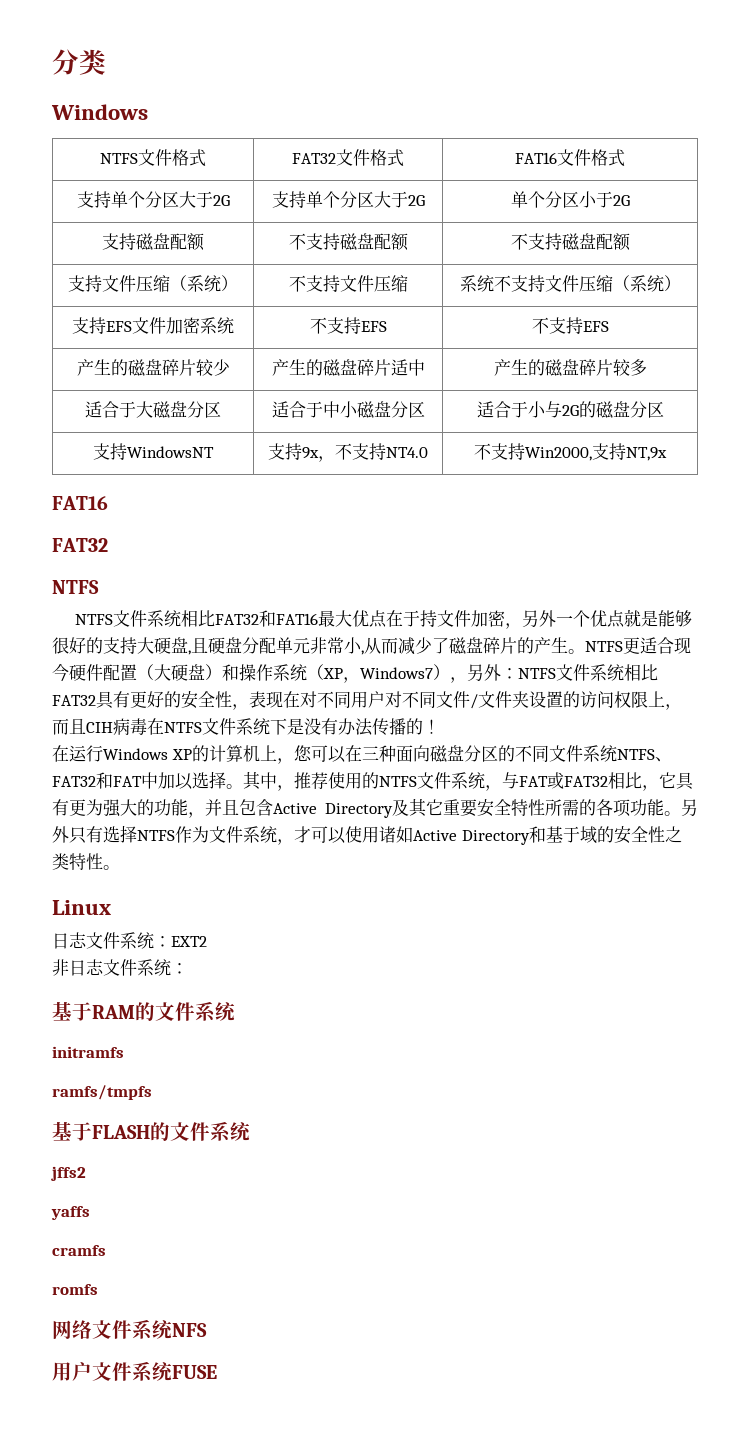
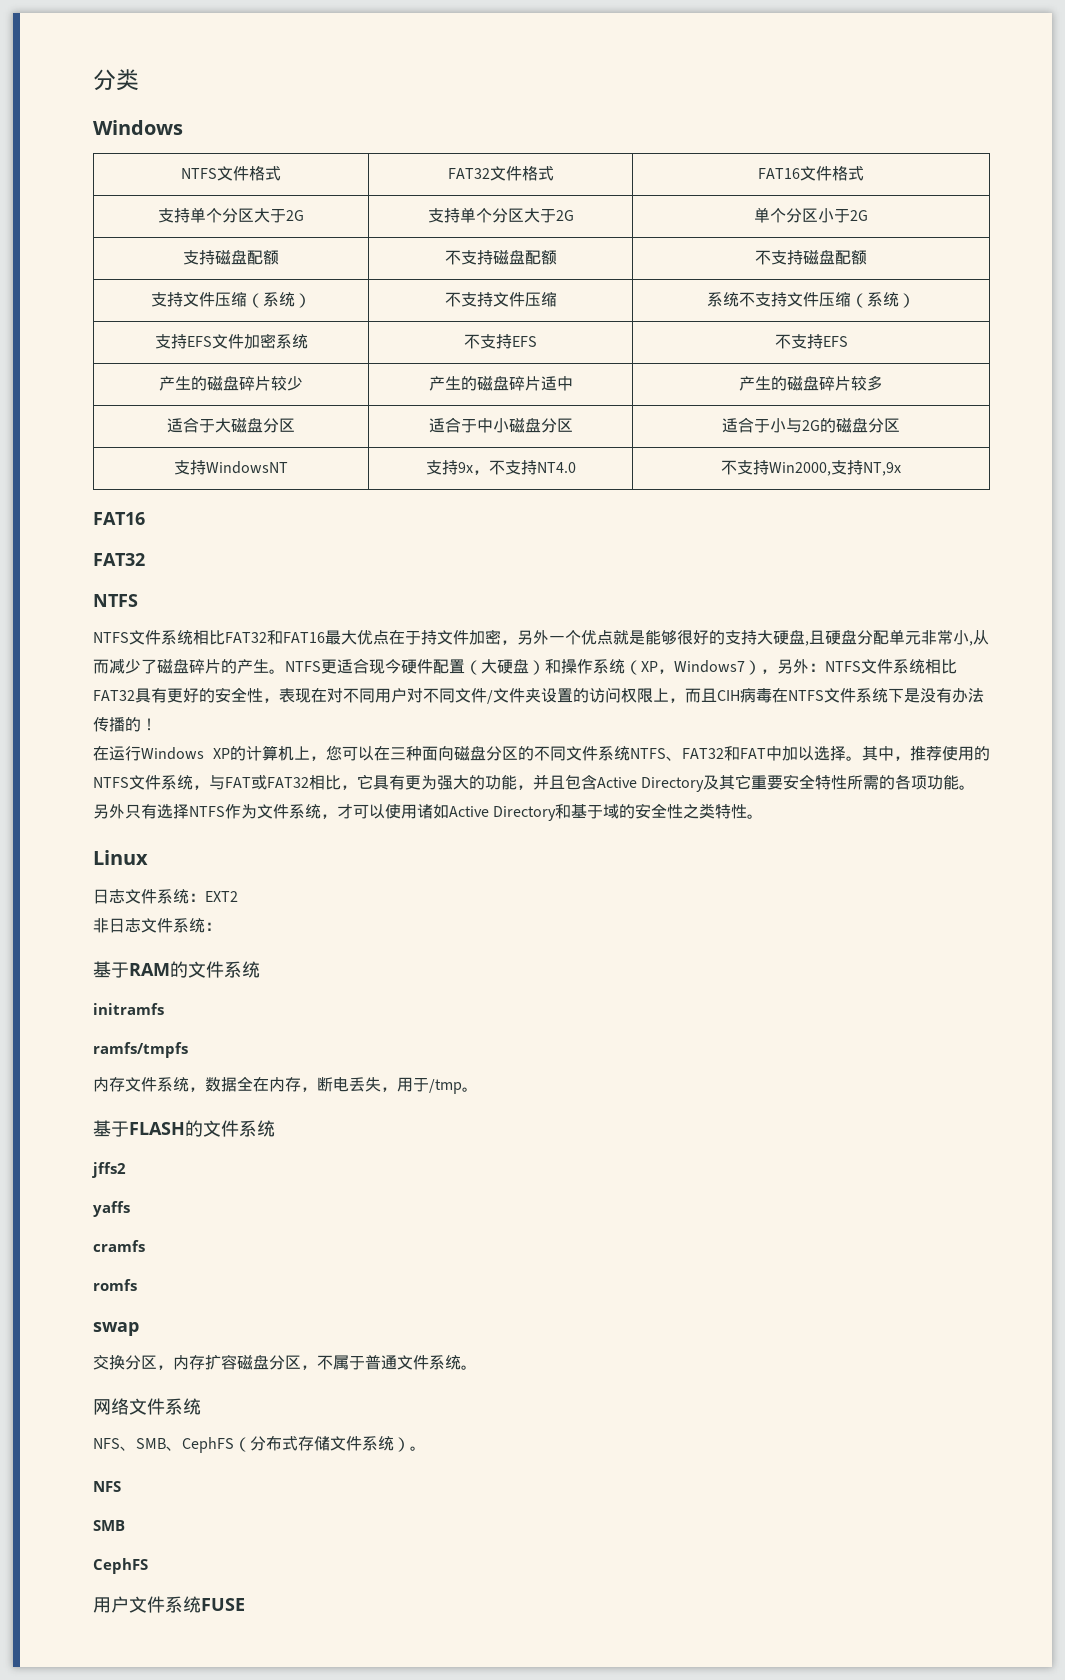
(152, 1092) none -> [93,1076,478,1094] // 内存文件系统，数据全在内存，断电丢失，用于/tmp。
(98, 1289) none -> [93,1322,139,1336] [93,1354,477,1370] // swap // 交换分区，内存扩容磁盘分区，不属于普通文件系统。
[172,1323,207,1337] NFS -> [93,1435,426,1453] [93,1481,121,1492] [93,1520,125,1531] [93,1558,148,1574] // NFS、SMB、CephFS（分布式存储文件系统）。 // NFS // SMB // CephFS

